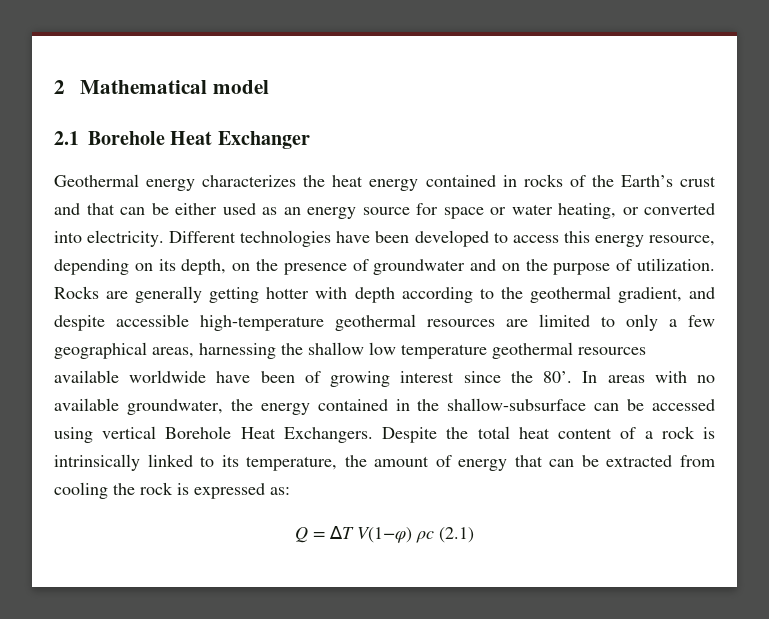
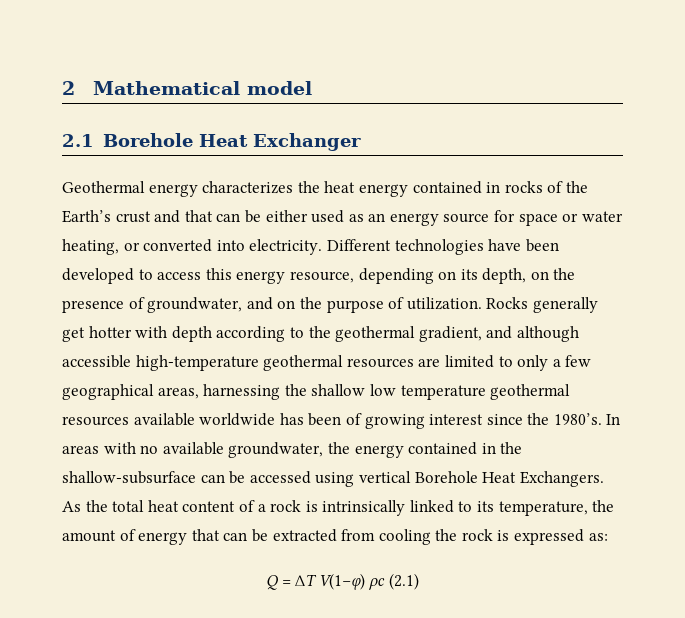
[373,259,466,275] groundwater -> [147,297,243,313] groundwater,
[106,286,260,303] are generally getting -> [532,297,598,313] [62,327,85,342] generally get
[54,315,105,331] despite -> [516,326,579,342] although
[216,371,251,383] have -> [279,413,304,425] has
[543,371,573,383] 80’. -> [553,413,602,425] 1980’s.
[382,427,438,443] Despite -> [62,501,81,512] As

